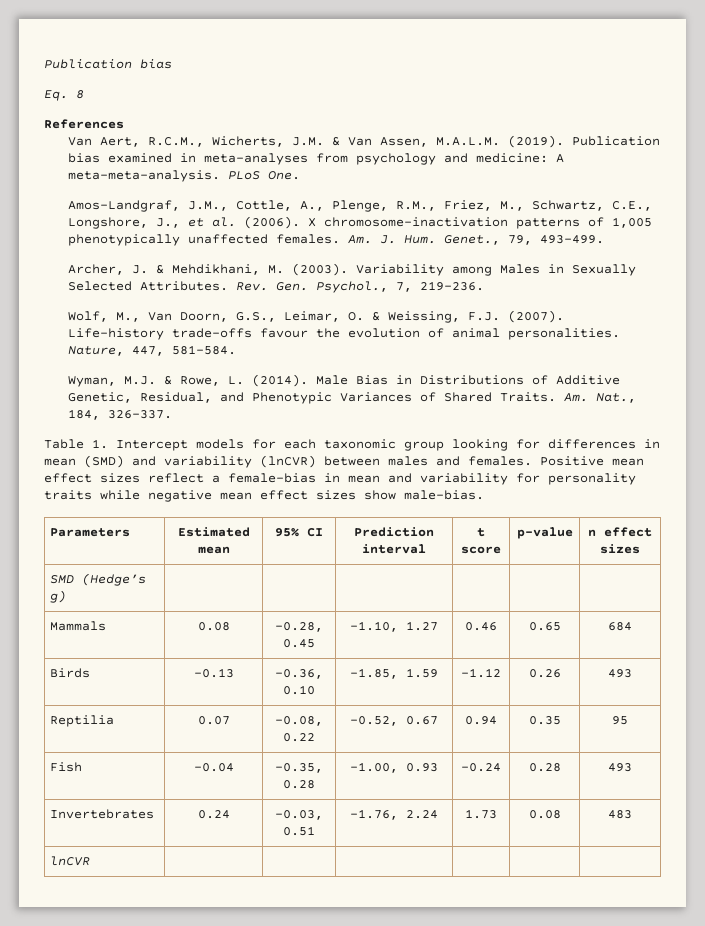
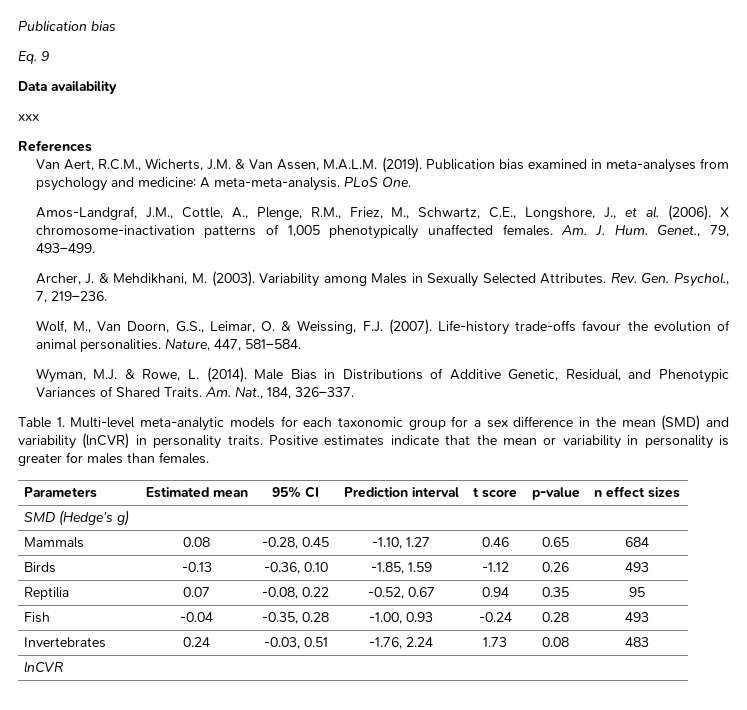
[76,90,84,99] 8 -> [41,51,49,61] [18,81,117,94] [18,114,39,121] 9 // Data availability // xxx
[116,440,188,451] Intercept -> [70,417,225,431] Multi-level meta-analytic
[452,439,660,451] looking for differences in -> [451,416,616,428] for a sex difference in the
[324,456,644,466] [44,473,636,485] [44,490,484,502] between males and females. Positive mean effect sizes reflect a female-bias in mean and variability for personality traits while negative mean effect sizes show male-bias. -> [135,435,729,449] [18,452,209,466] in personality traits. Positive estimates indicate that the mean or variability in personality is greater for males than females.

